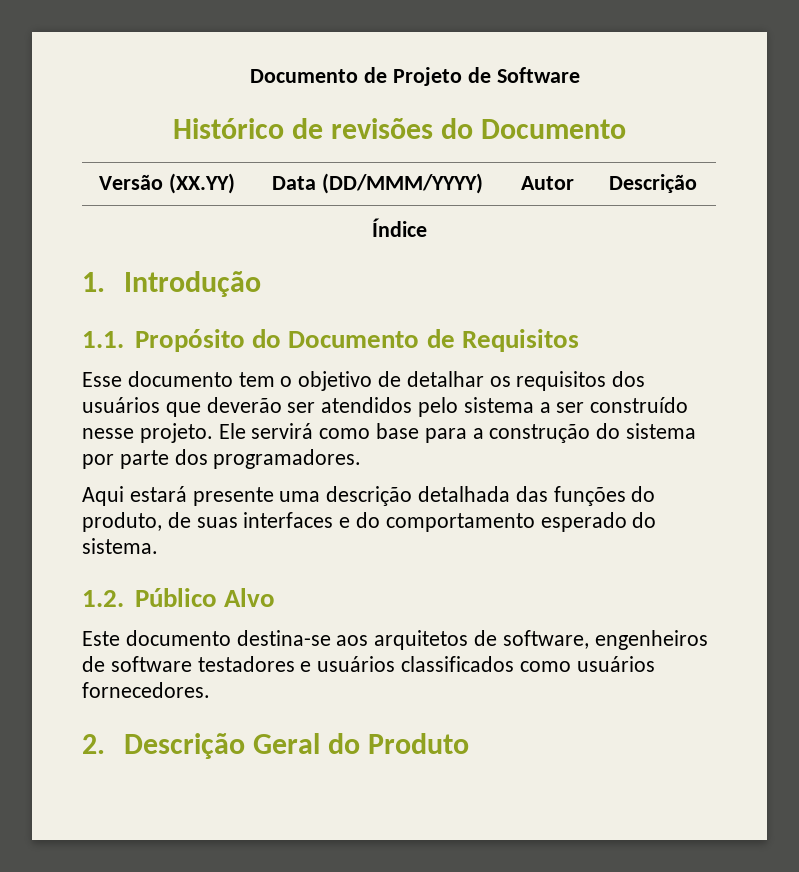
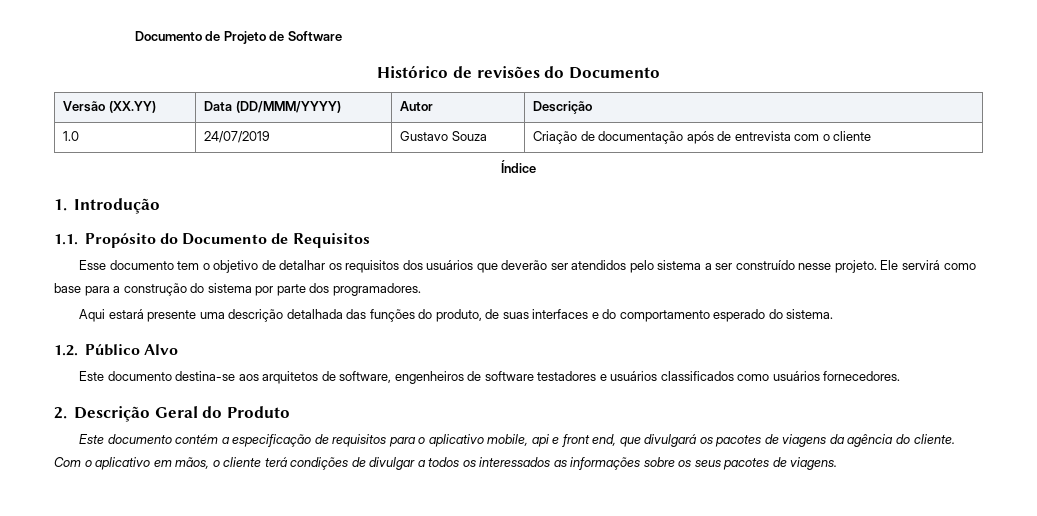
(697, 183) none -> [63,131,80,141] [204,131,271,143] [400,131,487,141] [533,131,872,144] // 1.0 | 24/07/2019 | Gustavo Souza | Criação de documentação após de entrevista com o cliente
(470, 743) none -> [79,434,955,447] [54,457,838,470] // Este documento contém a especificação de requisitos para o aplicativo mobile, api e front end, que divulgará os pacotes de viagens da agência do cliente. Com o aplicativo em mãos, o cliente terá condições de divulgar a todos os interessados as informações sobre os seus pacotes de viagens.

